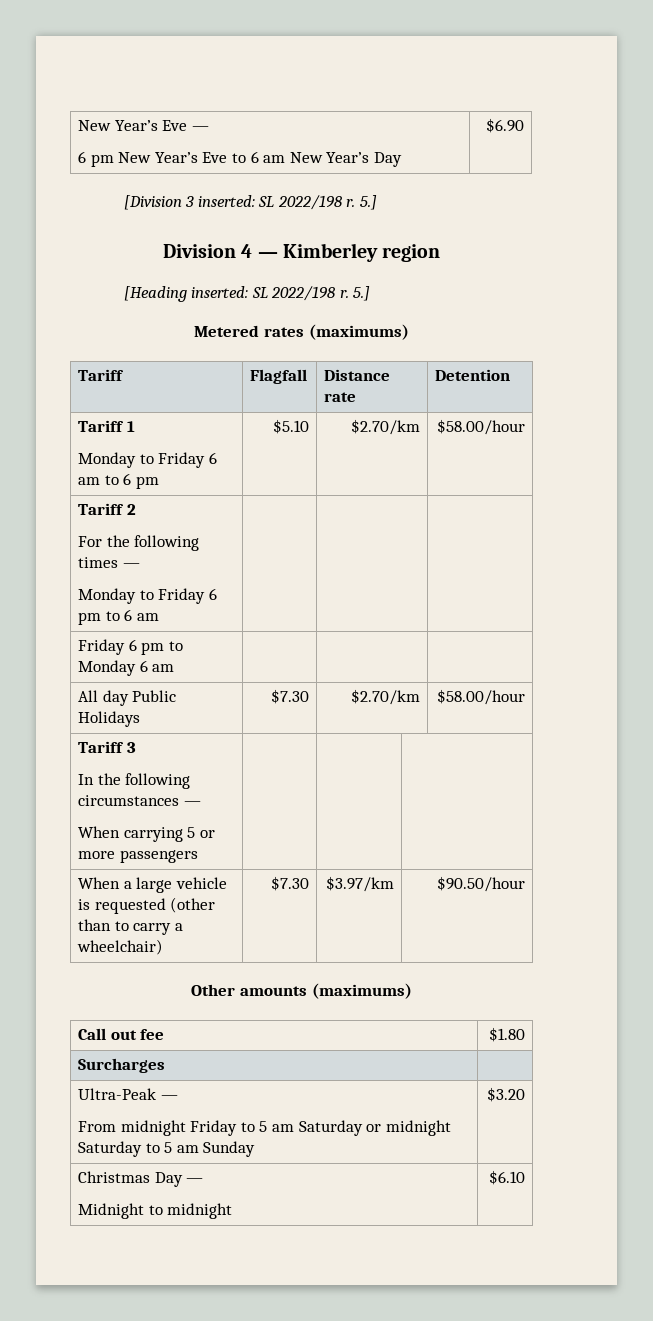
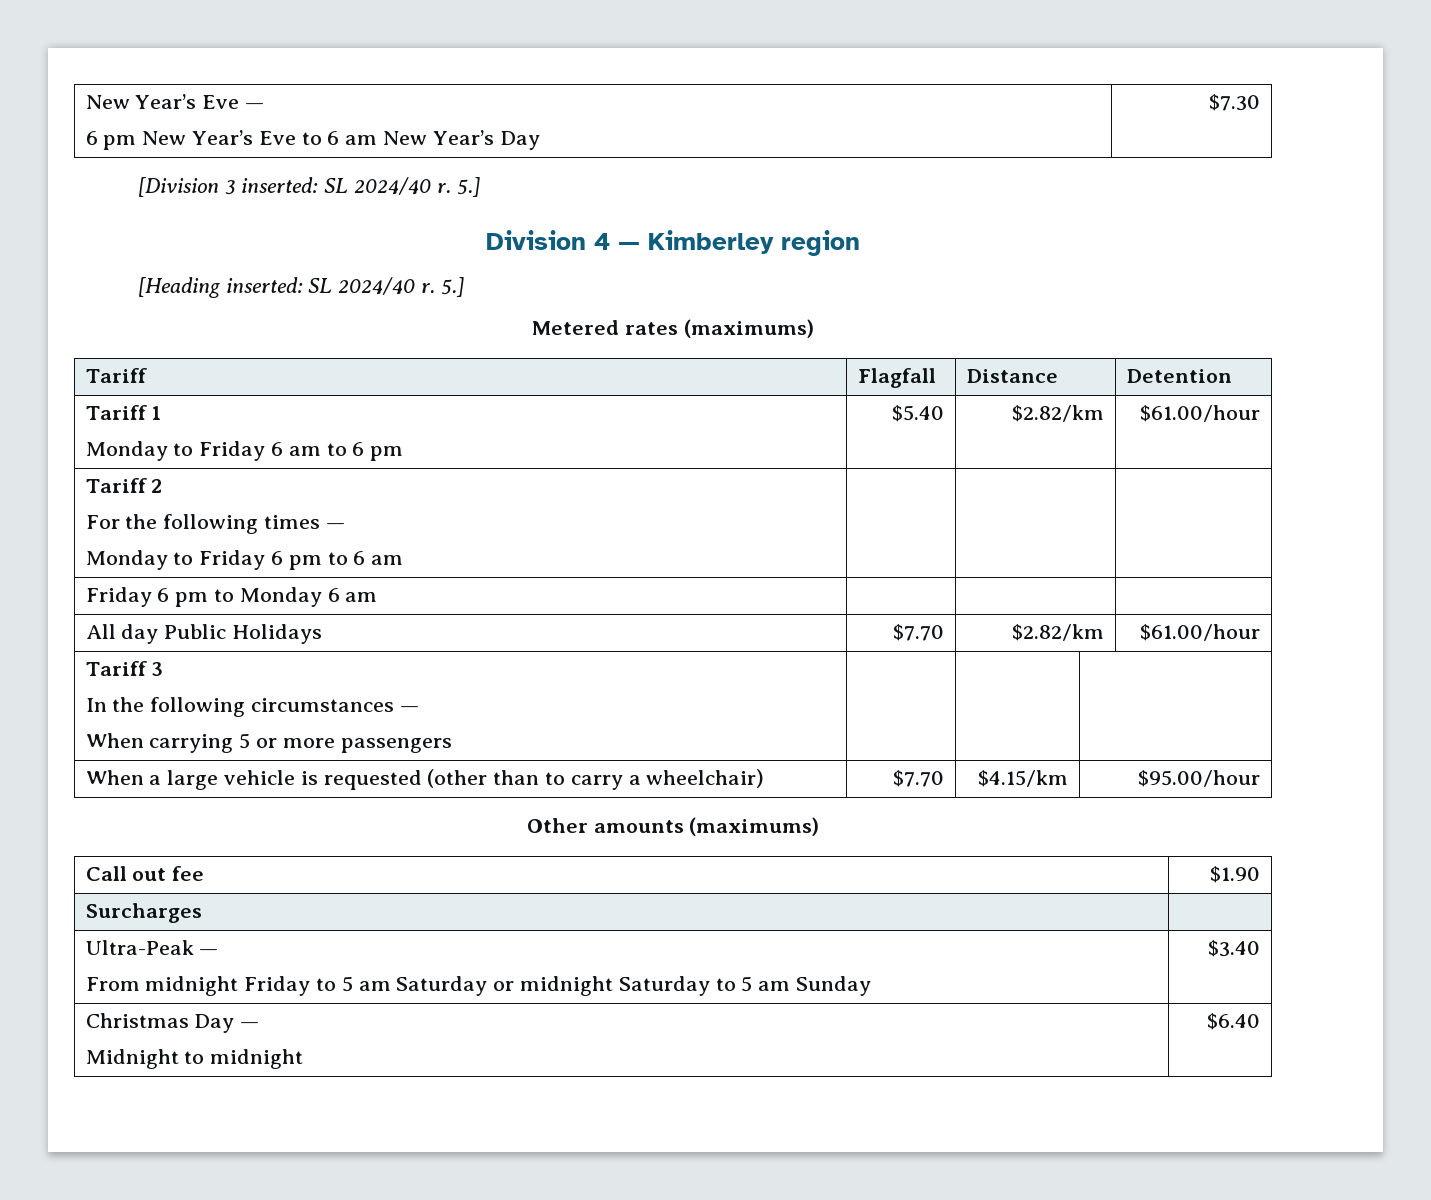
[486,118,525,133] $6.90 -> [1208,94,1261,111] $7.30
[277,195,342,210] 2022/198 -> [353,177,431,195] 2024/40
[271,286,336,301] 2022/198 -> [338,277,416,295] 2024/40
[323,392,356,402] rate -> (1058, 376) none
[273,419,310,434] [351,419,421,435] [437,419,526,435] $5.10 | $2.70/km | $58.00/hour -> [891,405,945,422] [1011,405,1105,422] [1139,405,1261,422] $5.40 | $2.82/km | $61.00/hour
[271,689,310,704] [351,689,421,705] [437,689,526,705] $7.30 | $2.70/km | $58.00/hour -> [892,624,945,641] [1011,624,1105,641] [1139,624,1261,641] $7.70 | $2.82/km | $61.00/hour
[271,876,310,891] [326,876,395,892] [437,876,526,892] $7.30 | $3.97/km | $90.50/hour -> [892,770,945,787] [977,770,1069,787] [1137,770,1261,787] $7.70 | $4.15/km | $95.00/hour
[489,1027,526,1042] $1.80 -> [1209,866,1261,883] $1.90
[487,1087,526,1102] $3.20 -> [1207,940,1261,957] $3.40
[489,1170,526,1185] $6.10 -> [1206,1013,1261,1030] $6.40

